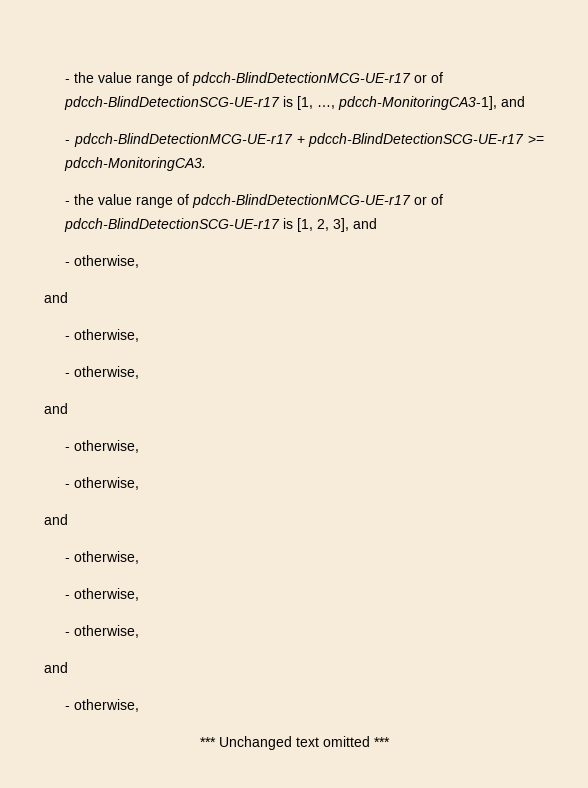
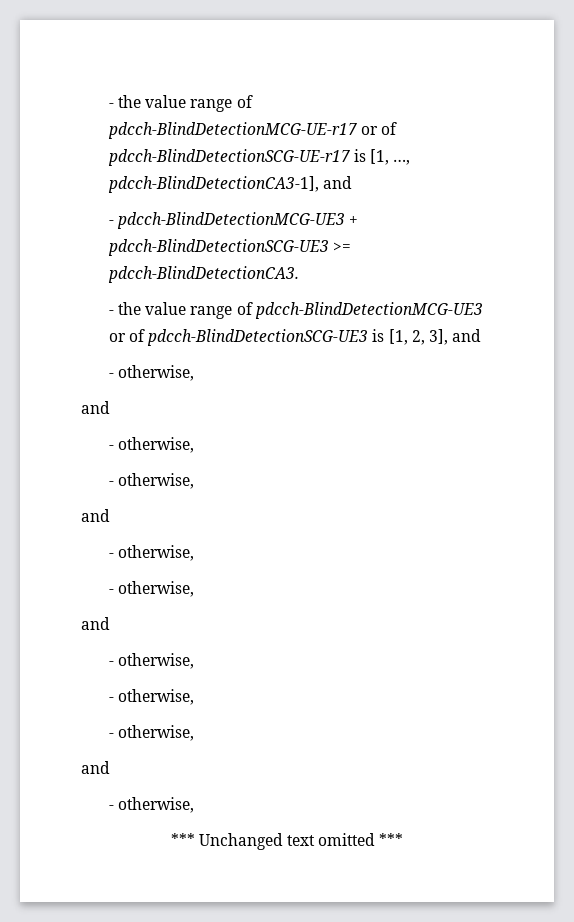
[338,96,526,110] [65,133,544,147] [64,157,207,171] [65,194,444,208] [64,218,281,232] pdcch-MonitoringCA3-1], and // - pdcch-BlindDetectionMCG-UE-r17 + pdcch-BlindDetectionSCG-UE-r17 >= pdcch-MonitoringCA3. // - the value range of pdcch-BlindDetectionMCG-UE-r17 or of pdcch-BlindDetectionSCG-UE-r17 -> [107,176,353,193] [108,212,359,229] [107,239,352,256] [107,266,299,283] [108,302,483,319] [108,329,369,346] pdcch-BlindDetectionCA3-1], and // - pdcch-BlindDetectionMCG-UE3 + pdcch-BlindDetectionSCG-UE3 >= pdcch-BlindDetectionCA3. // - the value range of pdcch-BlindDetectionMCG-UE3 or of pdcch-BlindDetectionSCG-UE3

